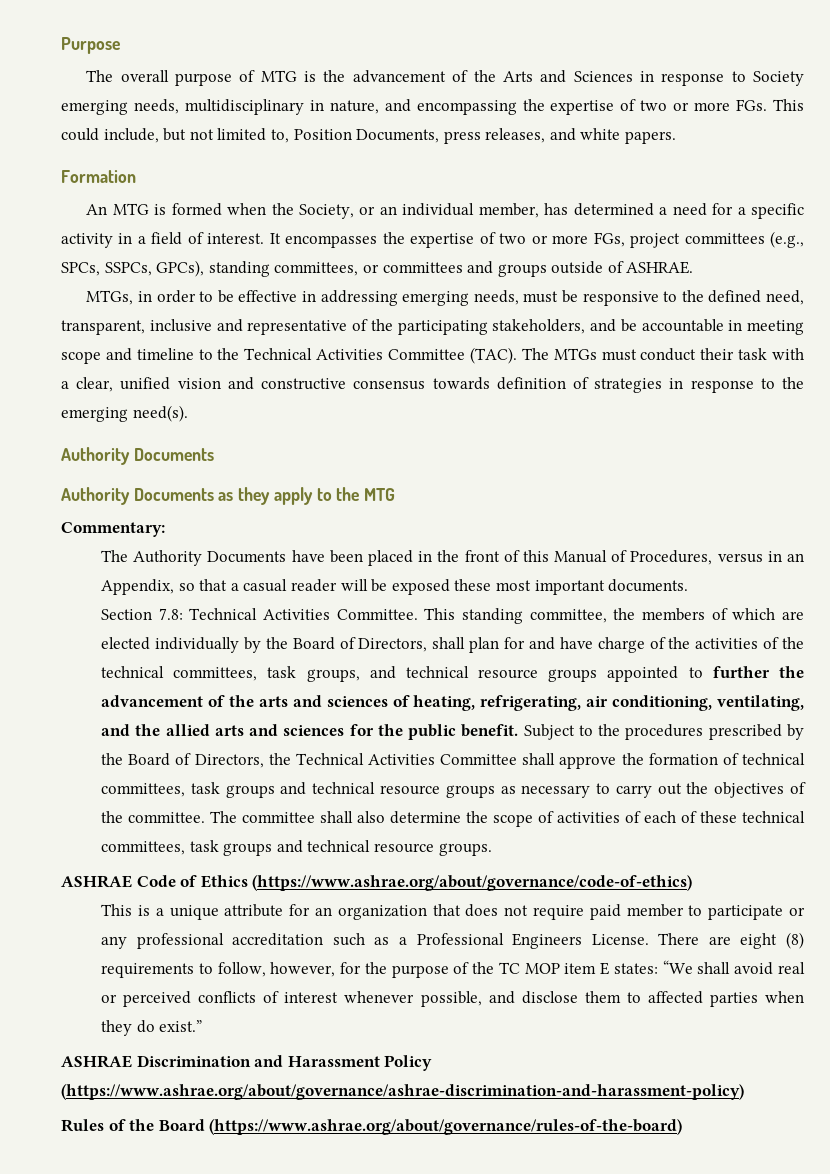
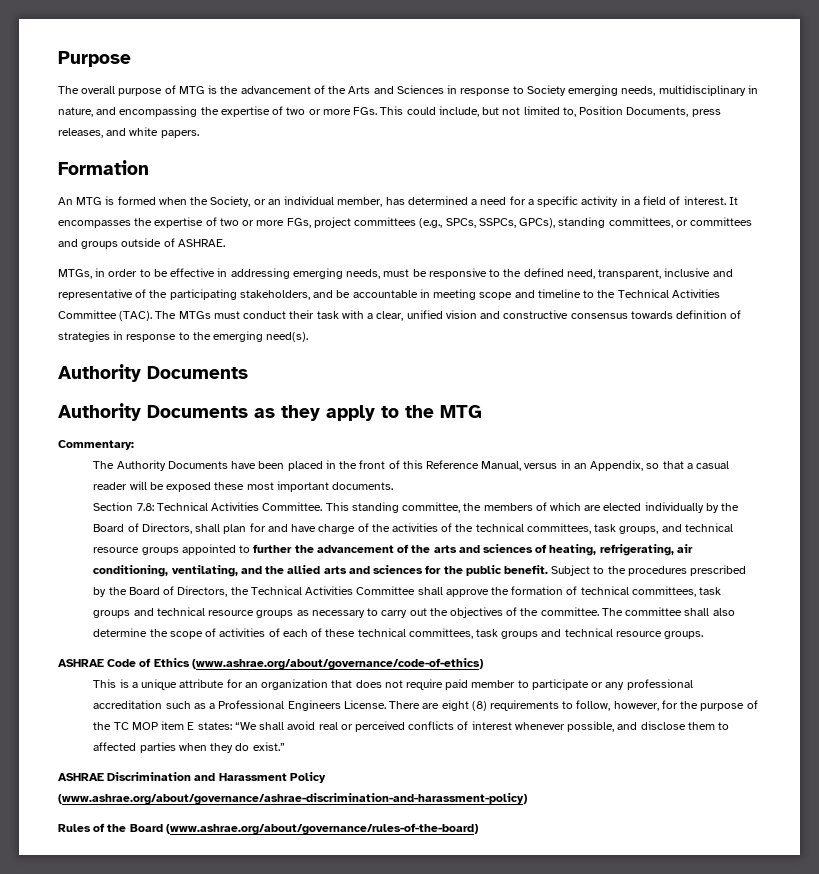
[554,550,713,565] Manual of Procedures, -> [425,460,522,471] Reference Manual,
[252,875,693,891] (https://www.ashrae.org/about/governance/code-of-ethics) -> [191,658,483,670] (www.ashrae.org/about/governance/code-of-ethics)
[61,1084,744,1100] (https://www.ashrae.org/about/governance/ashrae-discrimination-and-harassment-policy) -> [58,793,527,805] (www.ashrae.org/about/governance/ashrae-discrimination-and-harassment-policy)
[209,1119,683,1135] (https://www.ashrae.org/about/governance/rules-of-the-board) -> [165,823,478,835] (www.ashrae.org/about/governance/rules-of-the-board)

